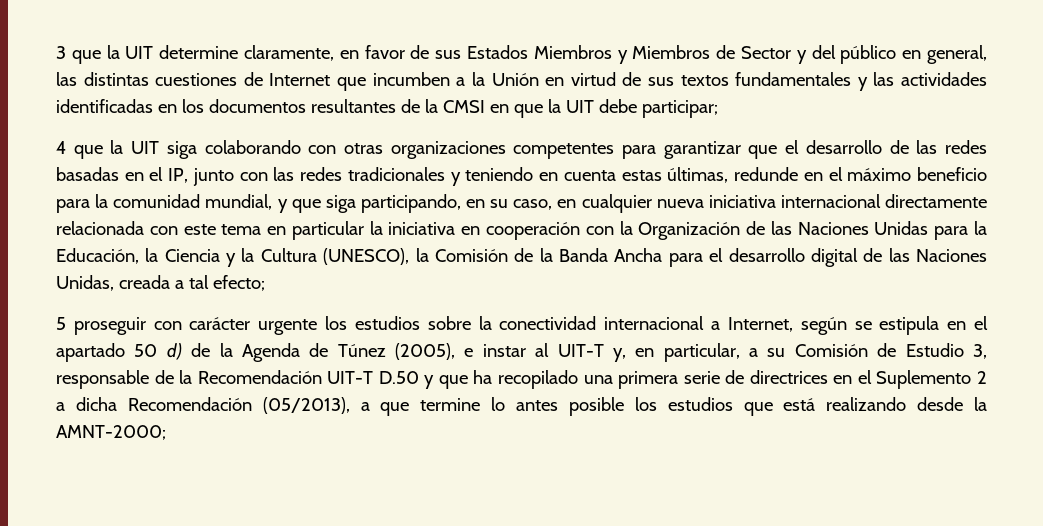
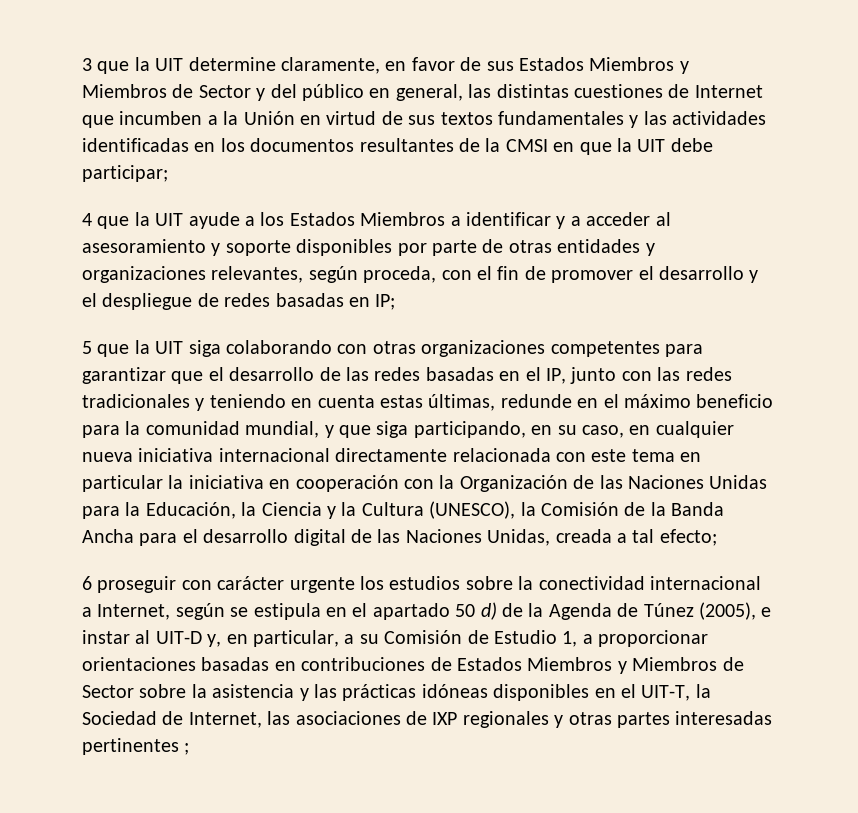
(160, 147) none -> [188,212,671,229] [82,239,655,256] [82,266,759,283] [82,293,396,310] [82,340,184,357] ayude a los Estados Miembros a identificar y a acceder al asesoramiento y soporte disponibles por parte de otras entidades y organizaciones relevantes, según proceda, con el fin de promover el desarrollo y el despliegue de redes basadas en IP; // 5 que la UIT
[56,317,66,330] 5 -> [82,576,92,590] 6
[557,344,604,357] UIT-T -> [155,631,202,644] UIT-D
[973,344,988,359] [56,370,987,389] [56,397,987,416] [56,425,166,440] 3, responsable de la Recomendación UIT-T D.50 y que ha recopilado una primera serie de directrices en el Suplemento 2 a dicha Recomendación (05/2013), a que termine lo antes posible los estudios que está realizando desde la AMNT-2000; -> [562,630,709,647] [82,657,744,674] [82,684,711,701] [82,711,773,728] [82,738,190,755] 1, a proporcionar orientaciones basadas en contribuciones de Estados Miembros y Miembros de Sector sobre la asistencia y las prácticas idóneas disponibles en el UIT-T, la Sociedad de Internet, las asociaciones de IXP regionales y otras partes interesadas pertinentes ;

